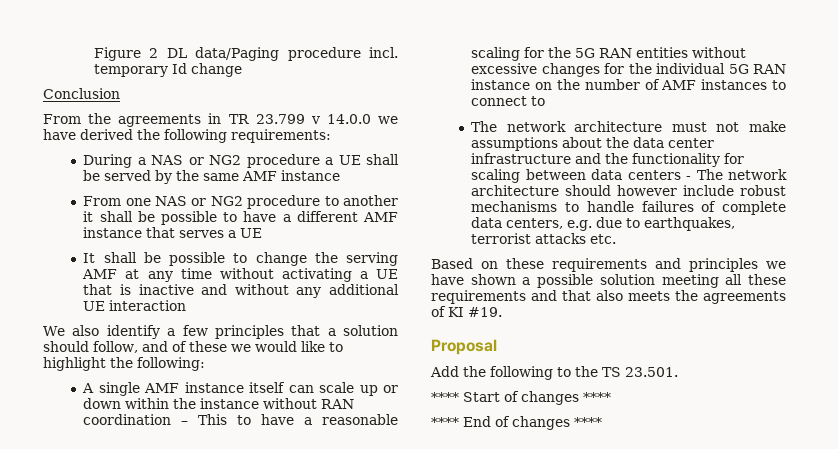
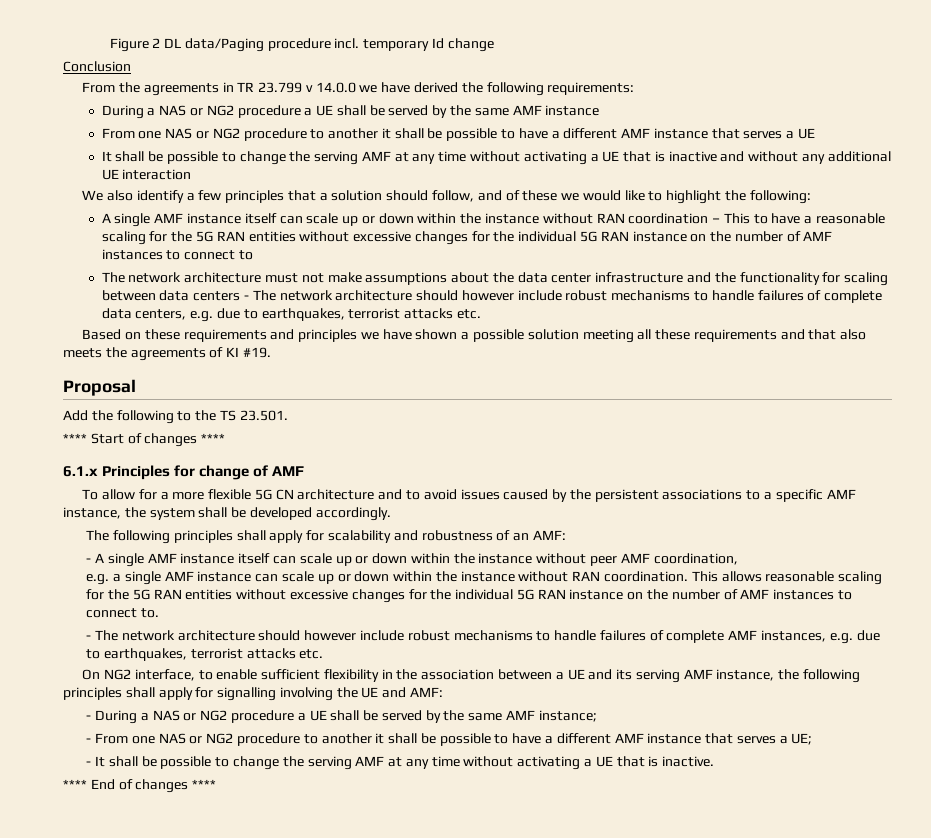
(611, 397) none -> [63,465,305,480] [82,489,856,502] [63,507,391,521] [86,530,566,544] [86,553,738,567] [86,571,883,585] [86,589,852,603] [86,608,160,618] [86,630,880,644] [86,648,324,661] [82,669,860,683] [63,687,444,701] [86,710,597,724] [86,733,813,746] [86,756,715,770] // 6.1.x Principles for change of AMF // To allow for a more flexible 5G CN architecture and to avoid issues caused by the persistent associations to a specific AMF instance, the system shall be developed accordingly. // The following principles shall apply for scalability and robustness of an AMF: // - A single AMF instance itself can scale up or down within the instance without peer AMF coordination, // e.g. a single AMF instance can scale up or down within the instance without RAN coordination. This allows reasonable scaling for the 5G RAN entities without excessive changes for the individual 5G RAN instance on the number of AMF instances to connect to. // - The network architecture should however include robust mechanisms to handle failures of complete AMF instances, e.g. due to earthquakes, terrorist attacks etc. // On NG2 interface, to enable sufficient flexibility in the association between a UE and its serving AMF instance, the following principles shall apply for signalling involving the UE and AMF: // - During a NAS or NG2 procedure a UE shall be served by the same AMF instance; // - From one NAS or NG2 procedure to another it shall be possible to have a different AMF instance that serves a UE; // - It shall be possible to change the serving AMF at any time without activating a UE that is inactive.

